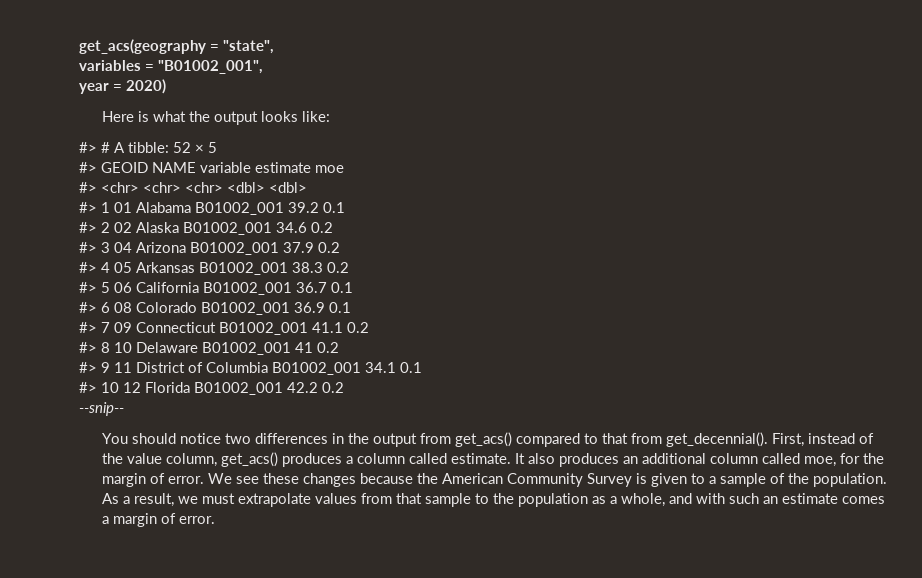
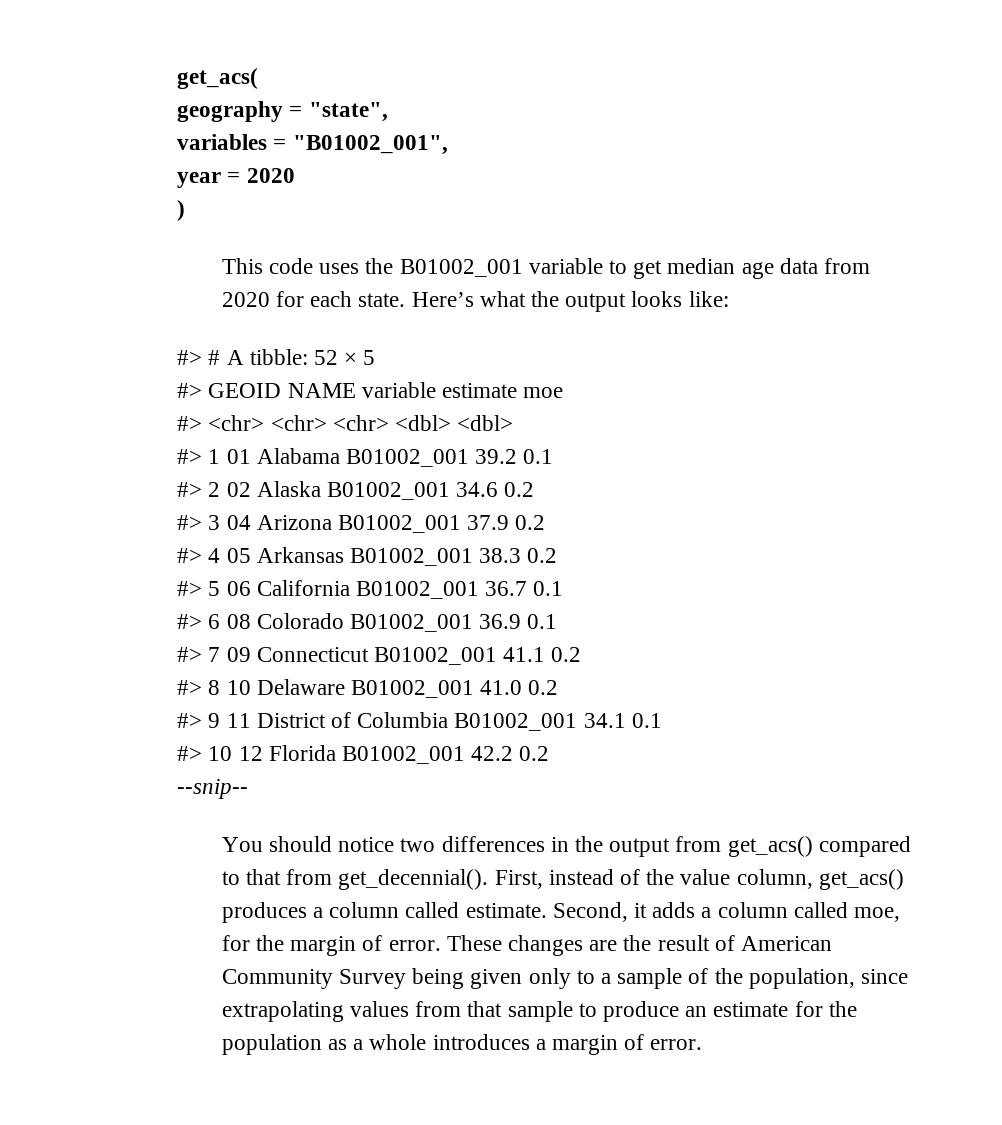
[78,39,206,54] get_acs(geography -> [177,68,259,89] [177,101,284,122] get_acs( // geography
[125,79,166,94] [102,111,150,122] 2020) // Here is -> [246,168,295,183] [177,200,186,221] [221,258,870,279] [221,291,474,307] 2020 // ) // This code uses the B01002_001 variable to get median age data from 2020 for each state. Here’s
[294,342,313,353] 41 -> [480,680,523,695] 41.0
[515,453,707,467] It also produces an additional -> [552,902,712,922] Second, it adds a
[208,473,688,487] We see these changes because the American Community Survey is given -> [446,935,832,956] [221,968,571,989] These changes are the result of American Community Survey being given only
[813,473,888,487] [102,493,312,507] population. As a result, we must extrapolate -> [748,968,908,989] [221,1001,344,1022] population, since extrapolating
[493,493,886,507] the population as a whole, and with such an estimate comes -> [602,1001,857,1022] [221,1034,530,1055] produce an estimate for the population as a whole introduces

